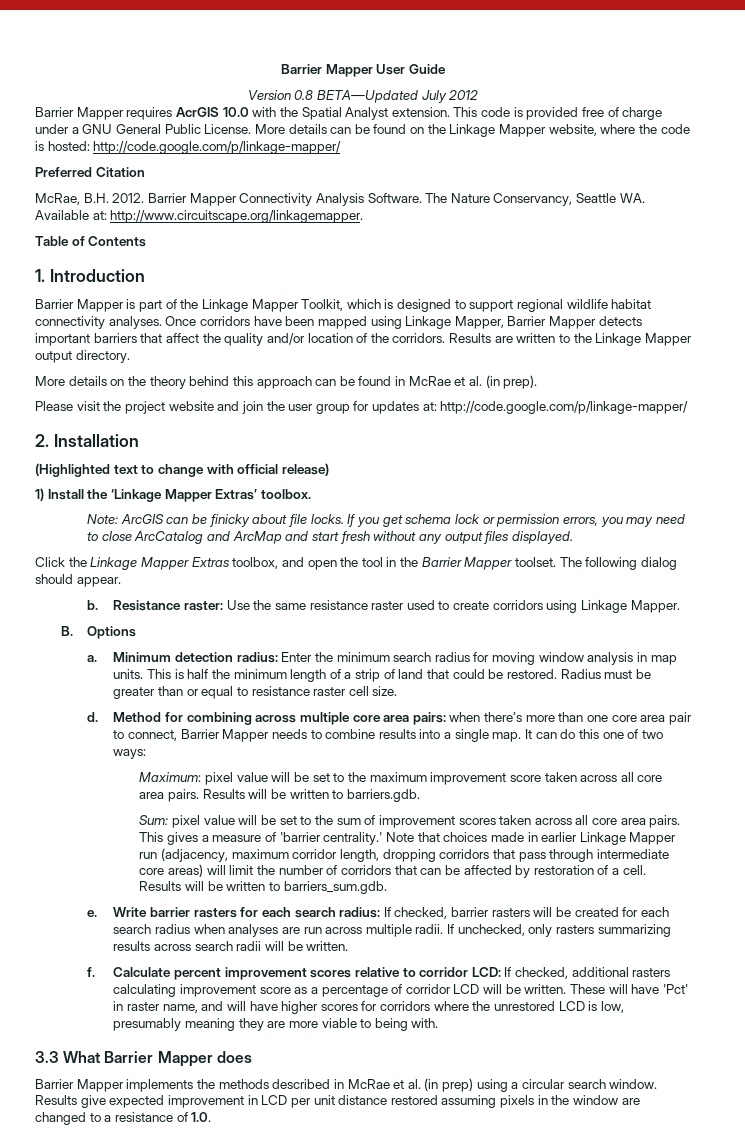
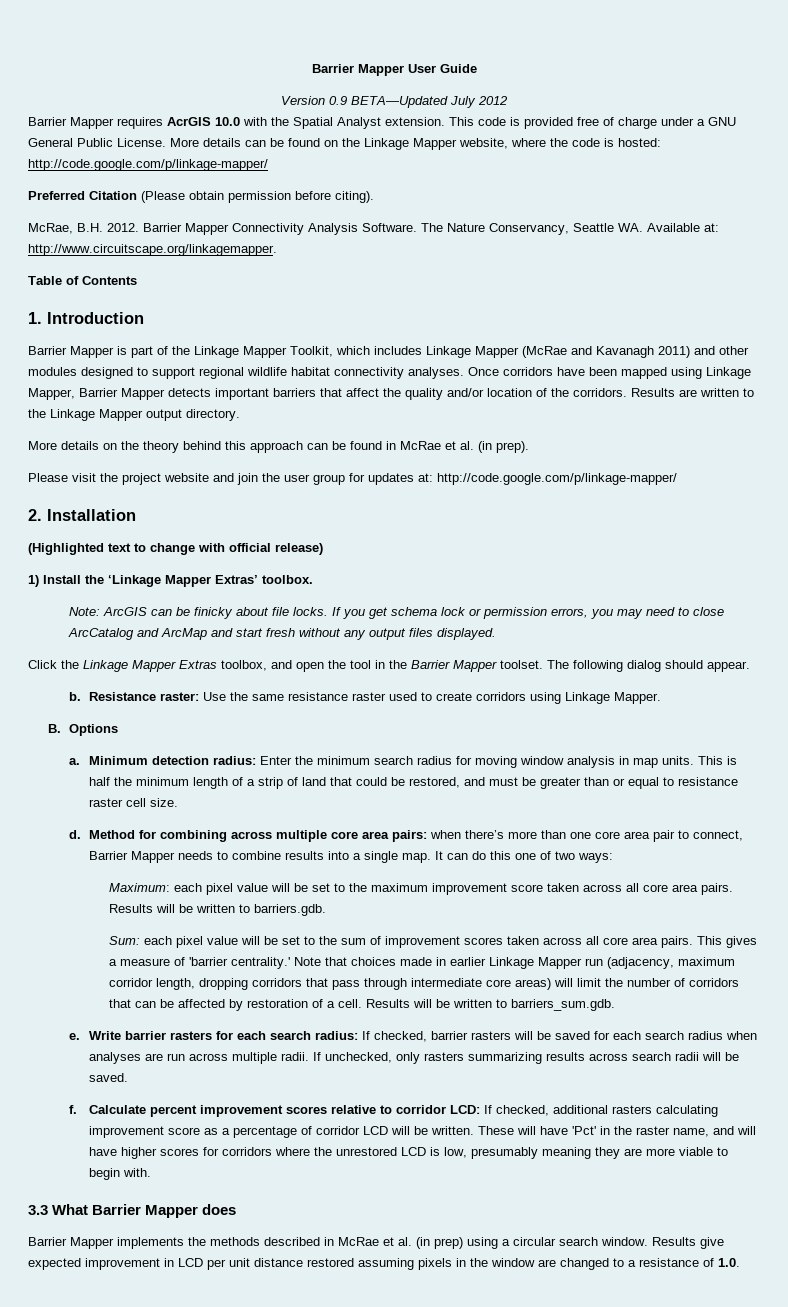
[294,90,314,100] 0.8 -> [329,96,347,105] 0.9
(145, 172) none -> [141,191,374,203] (Please obtain permission before citing).
[384,299,394,309] is -> [374,346,749,358] [28,367,77,376] includes Linkage Mapper (McRae and Kavanagh 2011) and other modules
[506,669,601,679] restored. Radius -> [408,777,485,788] restored, and
(202, 777) none -> [174,883,203,892] each
(169, 820) none -> [144,936,173,945] each
[574,907,619,917] created -> [554,1031,590,1040] saved
[306,941,349,951] written. -> [88,1073,128,1082] saved.
(124, 1006) none -> [613,1126,632,1135] the
[374,1018,408,1031] being -> [88,1168,120,1180] begin

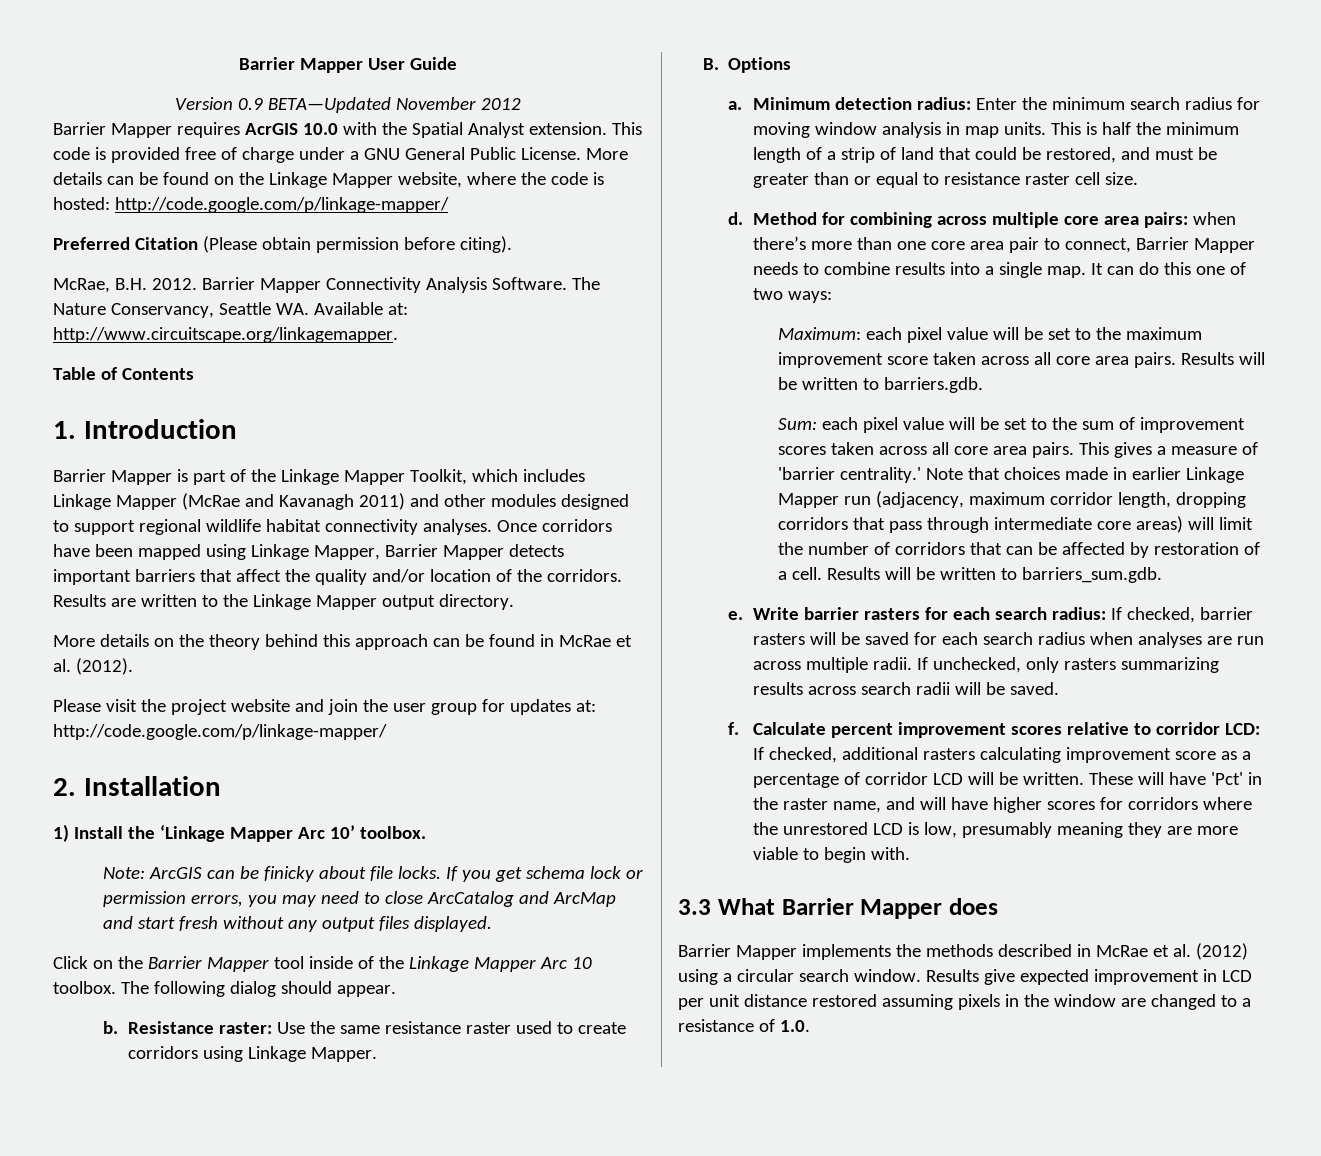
[450,96,476,108] July -> [395,97,476,110] November
[478,441,529,453] (in prep). -> [75,658,133,675] (2012).
[28,543,323,555] // (Highlighted text to change with official release) -> (221, 786) none
[215,575,258,584] Extras’ -> [297,825,355,839] Arc 10’
[61,660,543,672] the Linkage Mapper Extras toolbox, and open the tool in the Barrier Mapper toolset. -> [92,956,592,972] [53,981,116,994] on the Barrier Mapper tool inside of the Linkage Mapper Arc 10 toolbox.
[416,1237,463,1249] (in prep) -> [1195,943,1248,960] (2012)

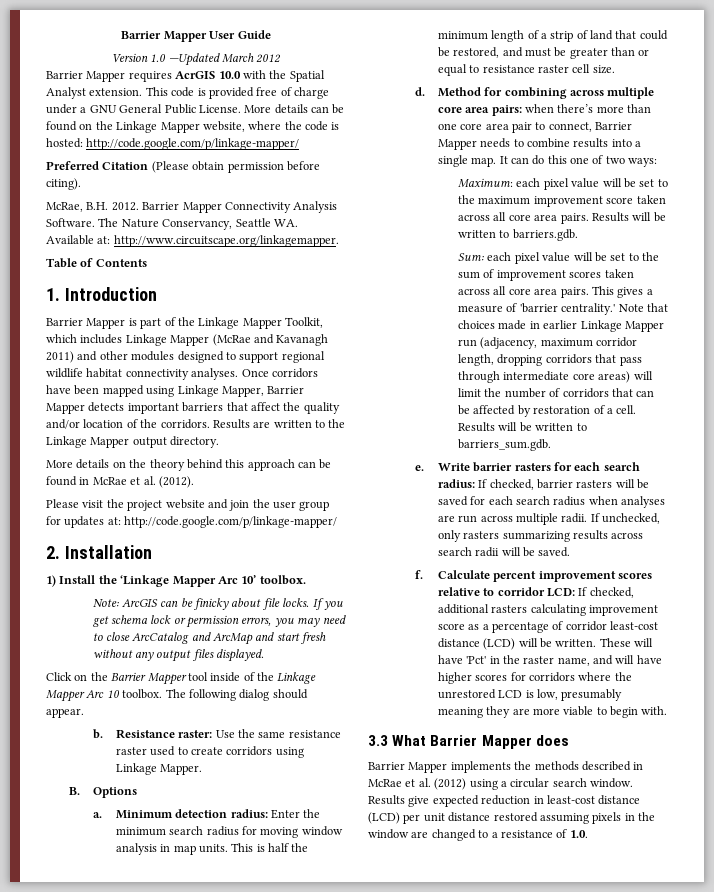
[238,97,476,113] 0.9 BETA—Updated November -> [150,53,254,66] 1.0 —Updated March
[932,773,963,785] LCD -> [610,621,659,630] [437,638,516,650] least-cost distance (LCD)
[1093,969,1252,985] improvement in LCD -> [481,795,641,805] [368,812,400,824] reduction in least-cost distance (LCD)

